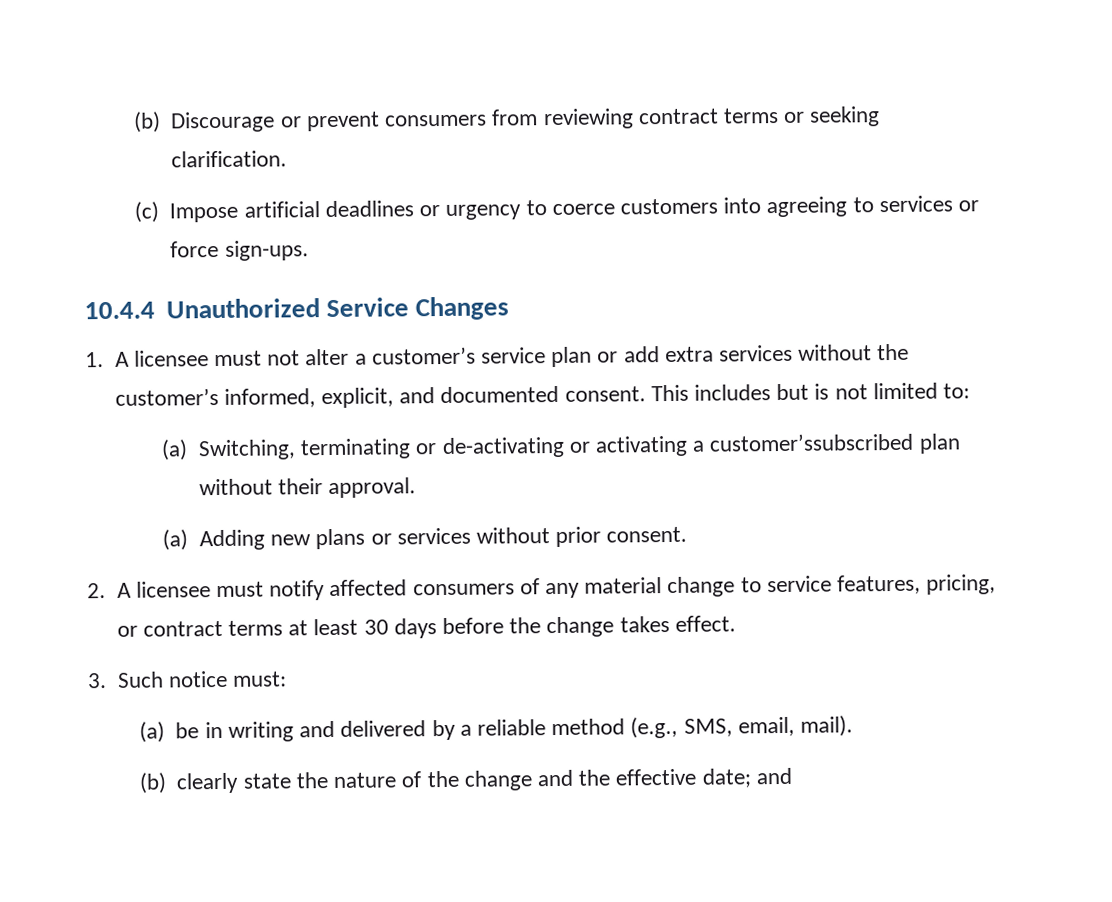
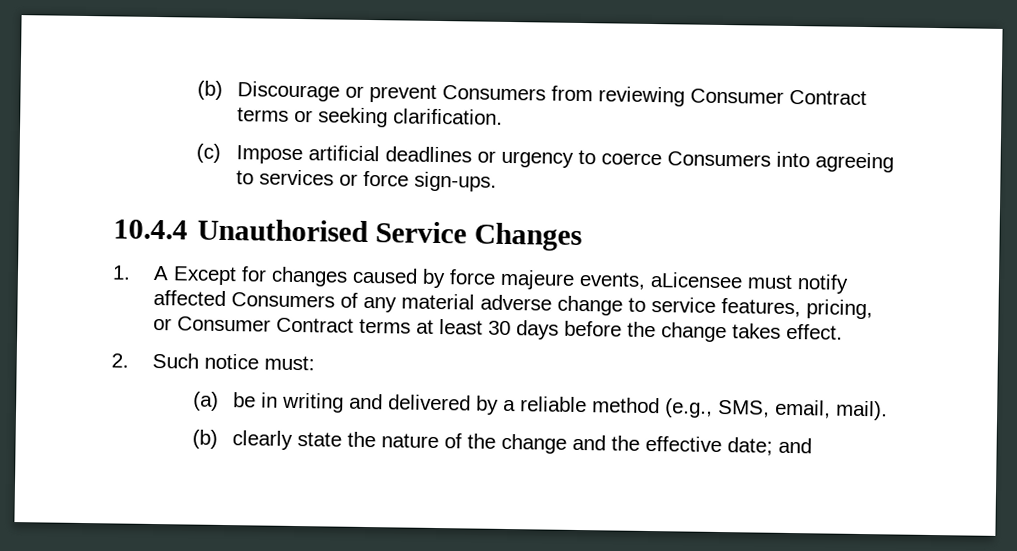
[385,114,488,127] consumers -> [442,85,547,101] Consumers
[637,108,719,125] contract -> [690,88,868,106] Consumer Contract
[619,198,718,215] customers -> [667,151,772,167] Consumers
[165,298,320,319] Unauthorized -> [197,218,370,243] Unauthorised
[133,343,910,368] [114,382,971,409] [161,432,961,461] [198,477,417,499] [162,526,688,551] [87,581,211,599] licensee must not alter a customer’s service plan or add extra services without the customer’s informed, explicit, and documented consent. This includes but is not limited to: // (a) Switching, terminating or de-activating or activating a customer’ssubscribed plan without their approval. // (a) Adding new plans or services without prior consent. // 2. A licensee -> [172,266,743,290] Except for changes caused by force majeure events, aLicensee
[412,583,515,596] consumers -> [230,292,335,308] Consumers
(663, 585) none -> [479,294,552,311] adverse
[142,620,223,637] contract -> [176,316,354,333] Consumer Contract
[87,673,107,689] 3. -> [111,353,129,368] 2.

